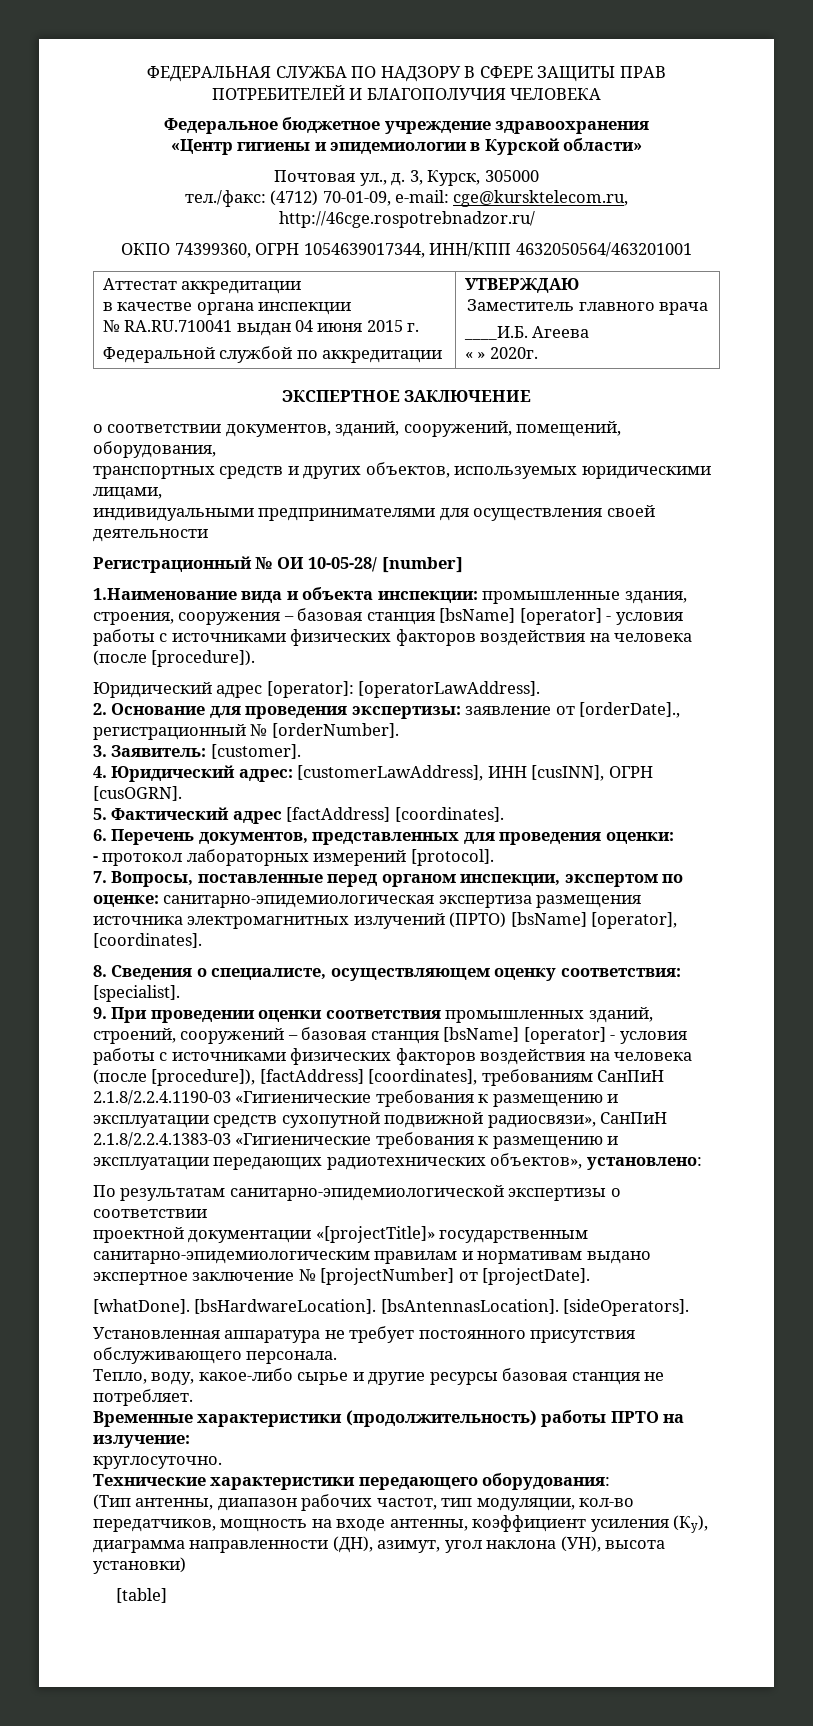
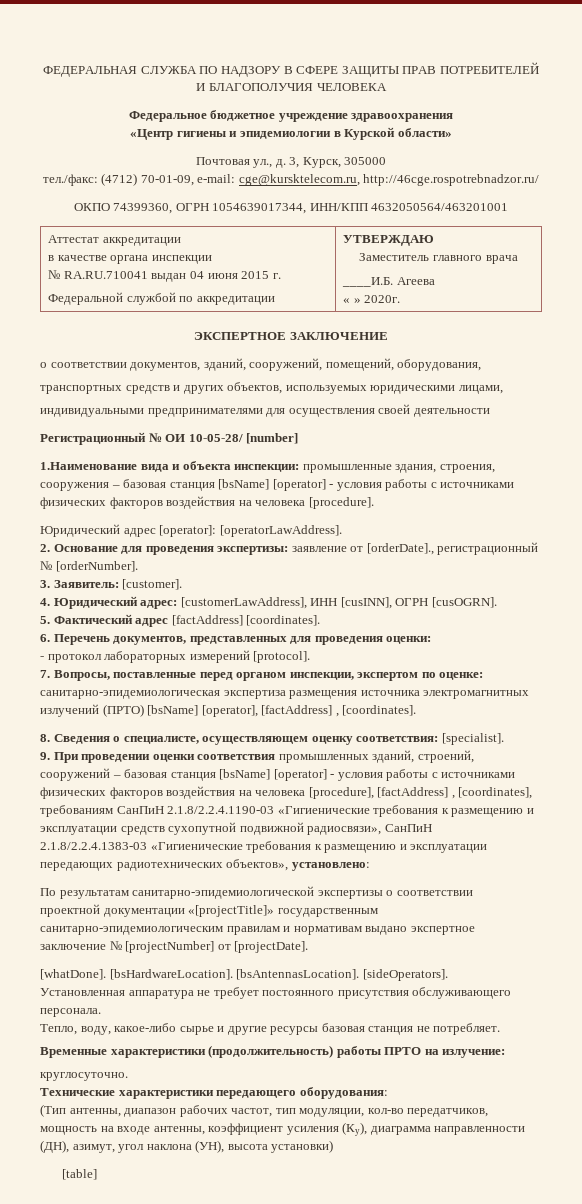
[93,650,256,667] (после [procedure]). -> [308,497,374,509] [procedure].
(678, 920) none -> [261,705,339,717] [factAddress] ,
[93,1069,364,1086] (после [procedure]), [factAddress] -> [308,787,455,799] [procedure], [factAddress] ,

